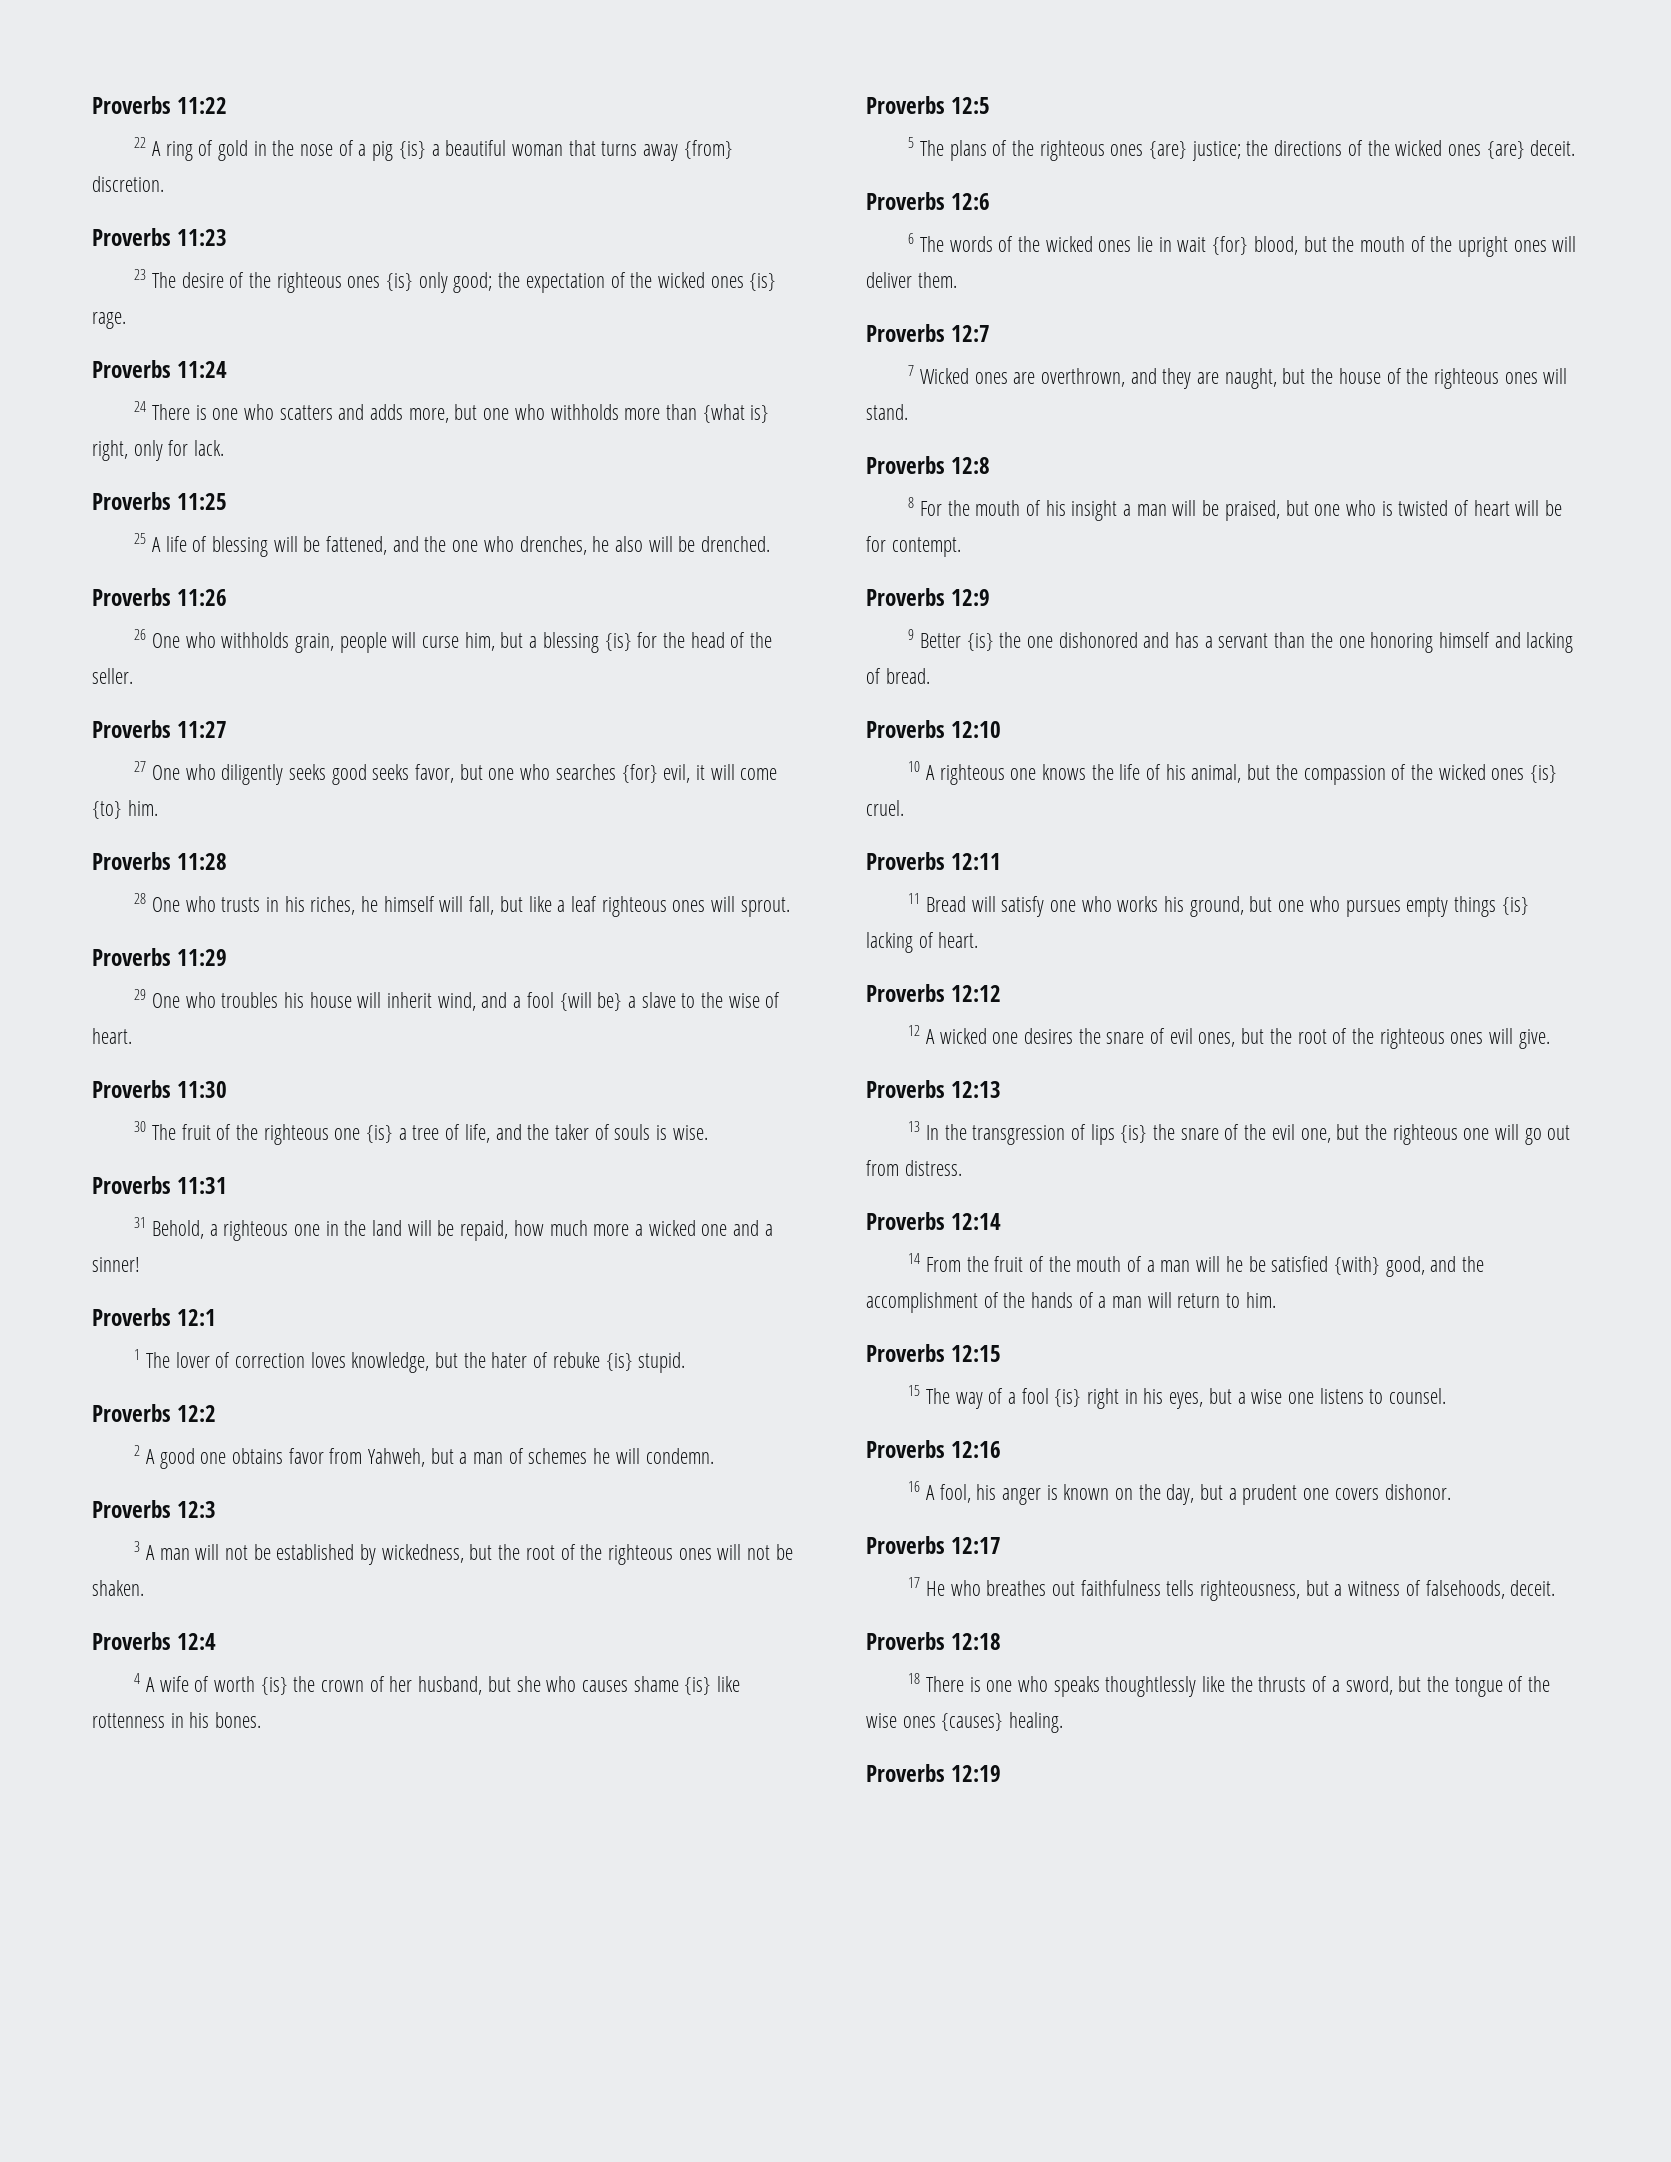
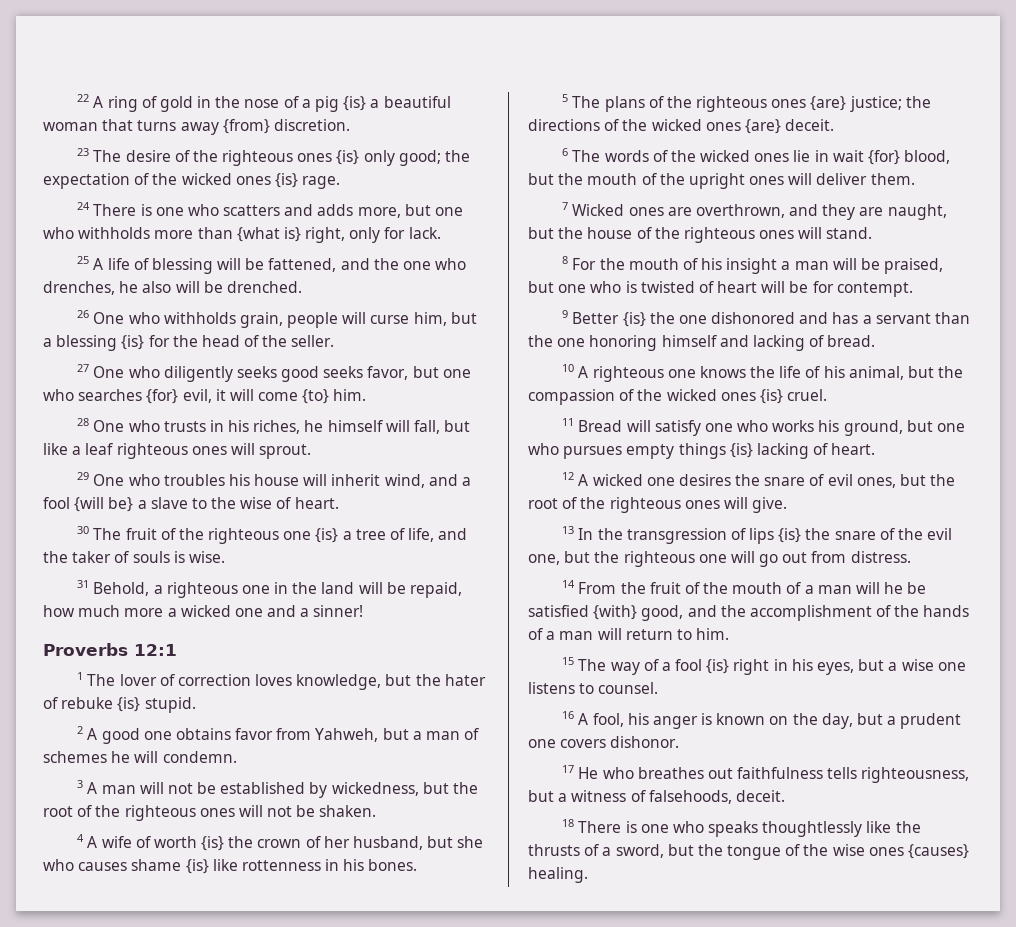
[92,96,228,114] Proverbs 11:22 // -> (77, 98) none
[92,228,228,246] // Proverbs 11:23 -> (350, 125) none
[92,360,228,378] // Proverbs 11:24 -> (341, 182) none
[92,492,228,510] // Proverbs 11:25 -> (441, 233) none
[92,588,228,606] // Proverbs 11:26 -> (302, 287) none
[92,720,228,738] // Proverbs 11:27 -> (335, 341) none
[92,852,228,870] // Proverbs 11:28 -> (367, 395) none
[92,948,228,966] // Proverbs 11:29 -> (312, 451) none
[92,1080,228,1098] // Proverbs 11:30 -> (339, 503) none
[92,1176,228,1194] // Proverbs 11:31 -> (225, 557) none
[92,1404,217,1422] // Proverbs 12:2 -> (196, 705) none
[92,1500,217,1518] // Proverbs 12:3 -> (237, 757) none
[92,1632,217,1650] // Proverbs 12:4 -> (377, 811) none
[866,96,991,114] // Proverbs 12:5 -> (418, 865) none
[866,192,991,210] // Proverbs 12:6 -> (835, 125) none
[866,324,991,342] // Proverbs 12:7 -> (915, 179) none
[866,456,991,474] // Proverbs 12:8 -> (873, 233) none
[866,588,991,606] // Proverbs 12:9 -> (913, 289) none
[866,720,1002,738] // Proverbs 12:10 -> (876, 341) none
[866,852,1002,870] // Proverbs 12:11 -> (828, 395) none
[866,984,1002,1002] // Proverbs 12:12 -> (876, 449) none
[866,1080,1002,1098] // Proverbs 12:13 -> (788, 505) none
[866,1212,1002,1230] // Proverbs 12:14 -> (911, 557) none
[866,1344,1002,1362] // Proverbs 12:15 -> (730, 634) none
[866,1440,1002,1458] // Proverbs 12:16 -> (659, 688) none
[866,1536,1002,1554] // Proverbs 12:17 -> (680, 742) none
[866,1632,1002,1650] // Proverbs 12:18 -> (785, 796) none
[866,1764,1002,1782] // Proverbs 12:19 -> (588, 875) none

